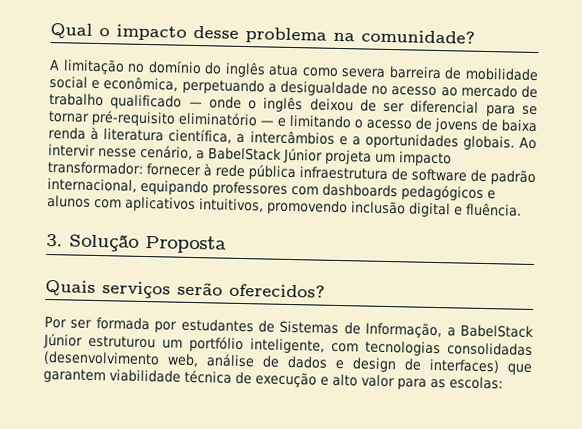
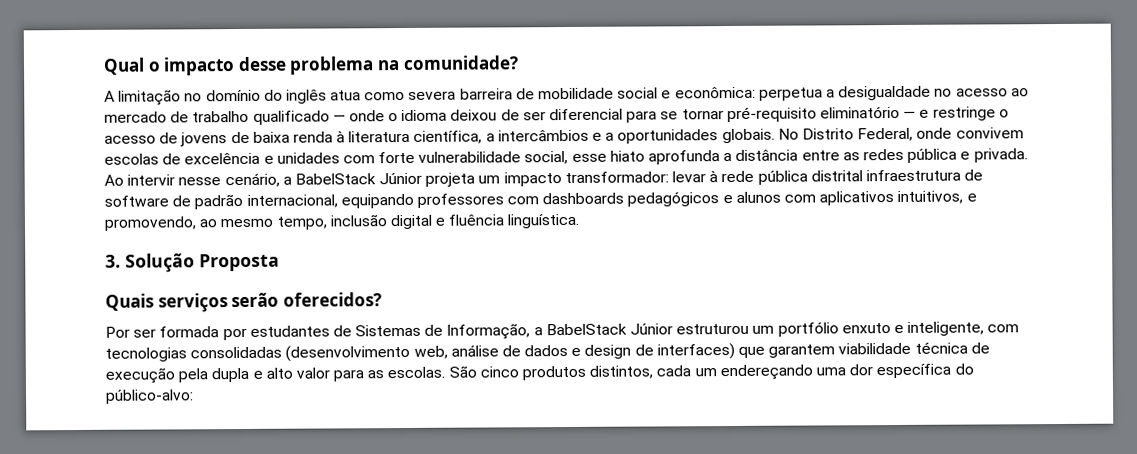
[103,76,265,95] econômica, perpetuando -> [674,86,823,101] econômica: perpetua
[263,96,304,113] inglês -> [401,109,448,122] idioma
[289,114,352,129] limitando -> [932,106,996,121] restringe
(515, 143) none -> [777,127,1024,142] [104,148,1028,165] No Distrito Federal, onde convivem escolas de excelência e unidades com forte vulnerabilidade social, esse hiato aprofunda a distância entre as redes pública e privada.
[146,163,202,177] fornecer -> [672,171,707,183] levar
(297, 172) none -> [810,170,863,182] distrital
[267,199,348,216] promovendo -> [966,193,977,202] [104,216,328,231] e promovendo, ao mesmo tempo,
[466,202,522,217] fluência. -> [448,213,581,229] fluência linguística.
(244, 344) none -> [841,323,904,334] enxuto e
(317, 380) none -> [178,367,250,383] pela dupla
[449,376,503,390] escolas: -> [387,363,974,381] [105,389,194,404] escolas. São cinco produtos distintos, cada um endereçando uma dor específica do público-alvo:

